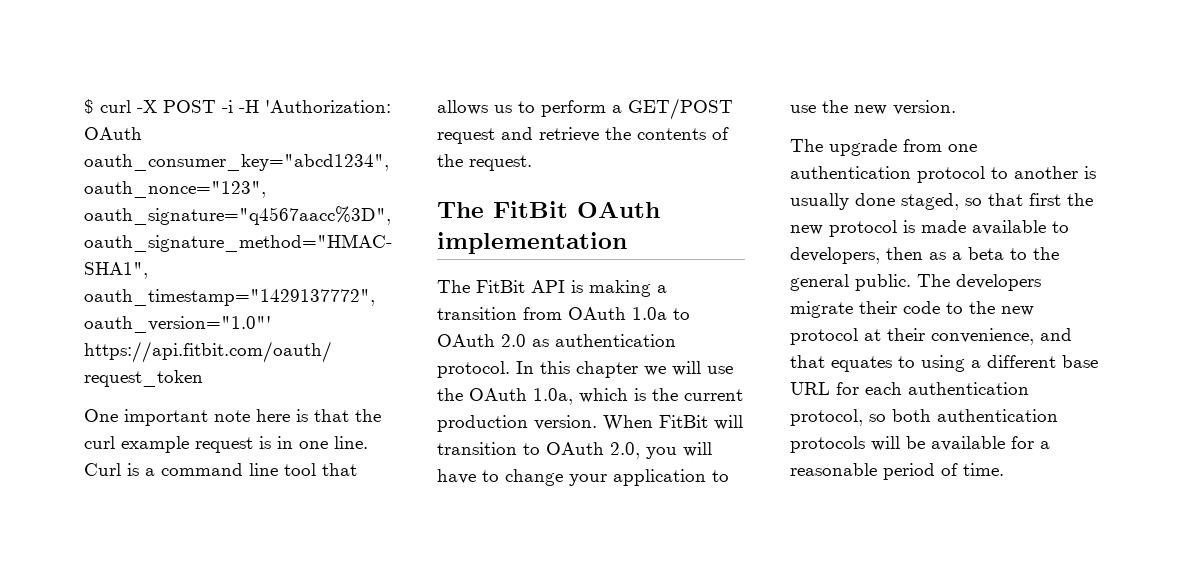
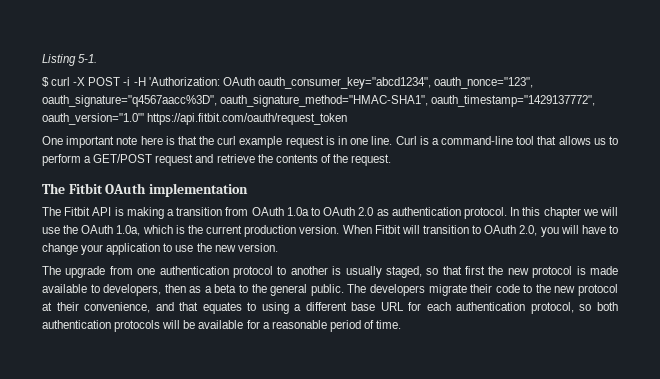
(84, 106) none -> [42,54,98,66] Listing 5-1. //
[161,463,278,476] command line -> [441,136,514,145] command-line
[493,201,568,218] FitBit -> [68,183,103,194] Fitbit
[476,280,525,293] FitBit -> [64,207,91,216] Fitbit
[659,415,708,428] FitBit -> [374,225,401,234] Fitbit
[855,193,895,206] done -> (382, 272) none

